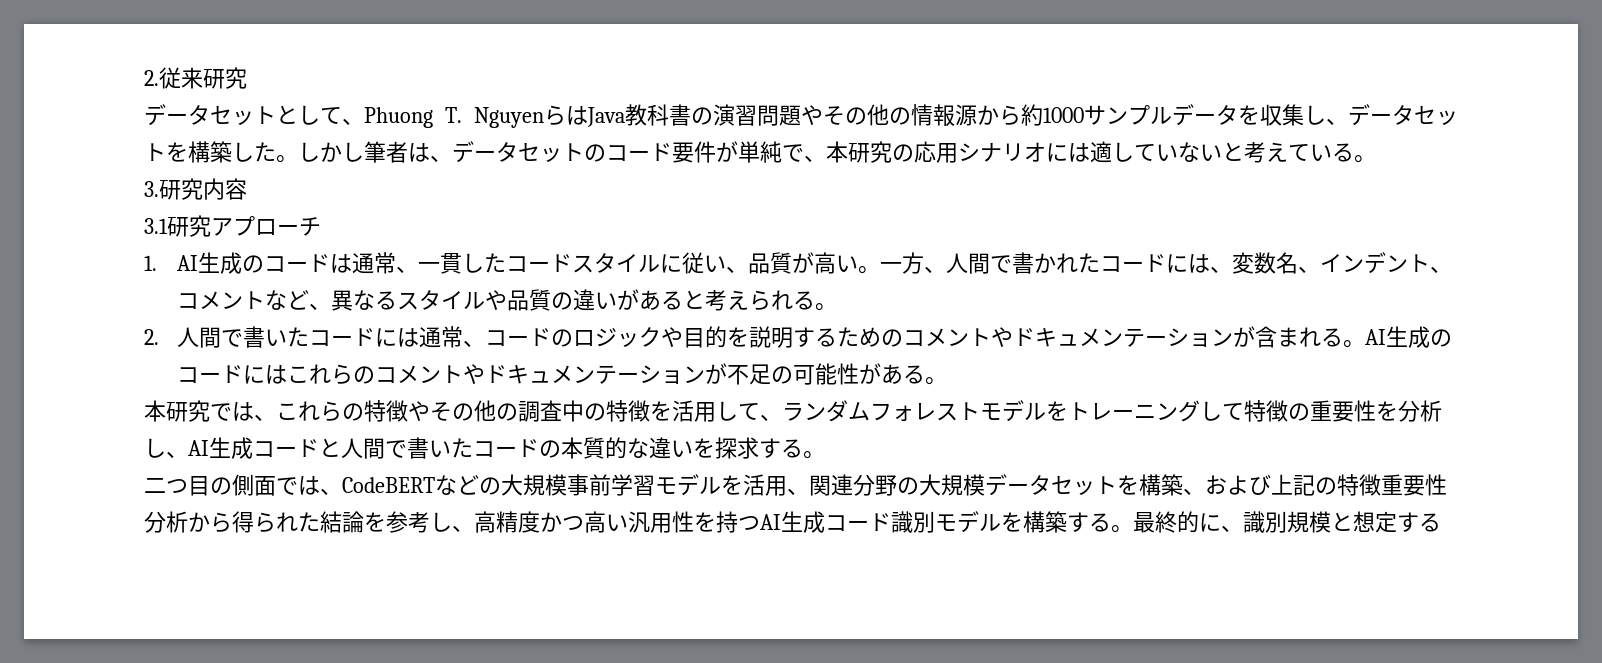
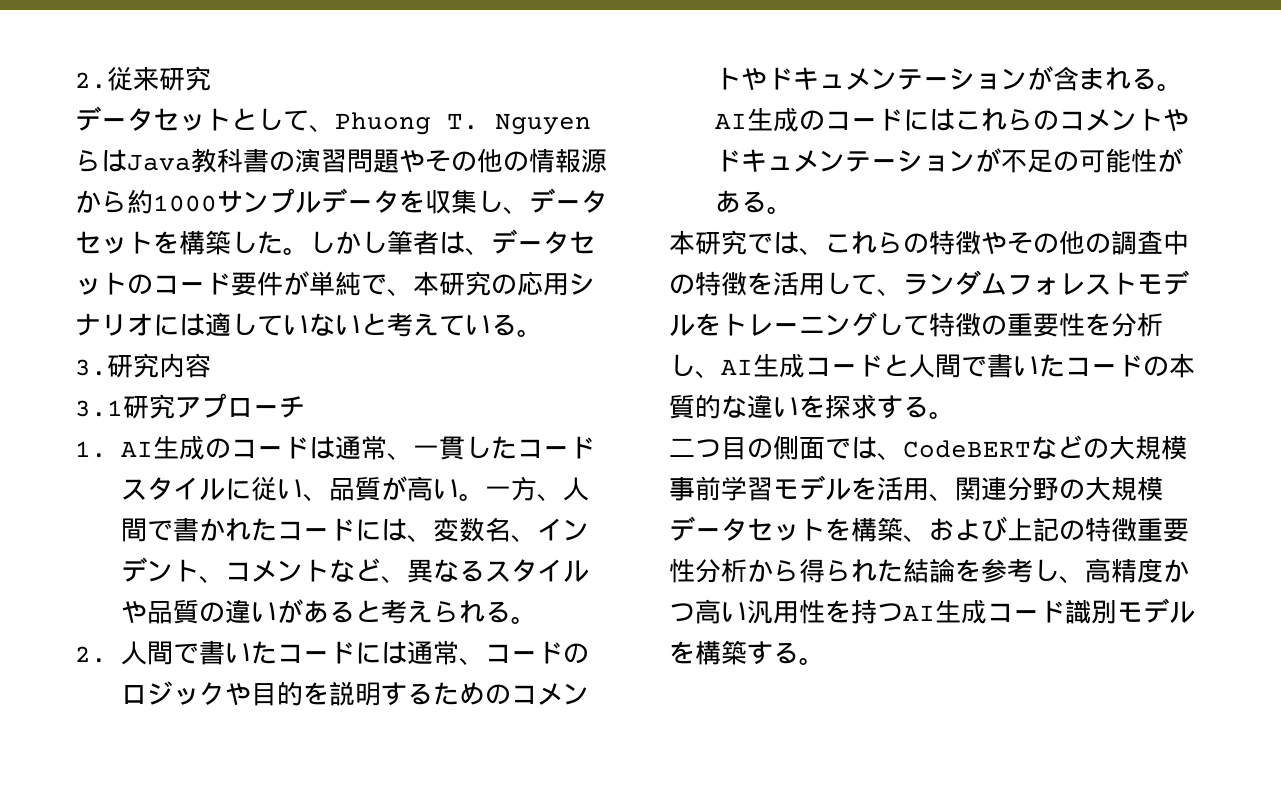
[1133,511,1441,533] 最終的に、識別規模と想定する -> (825, 661) none

